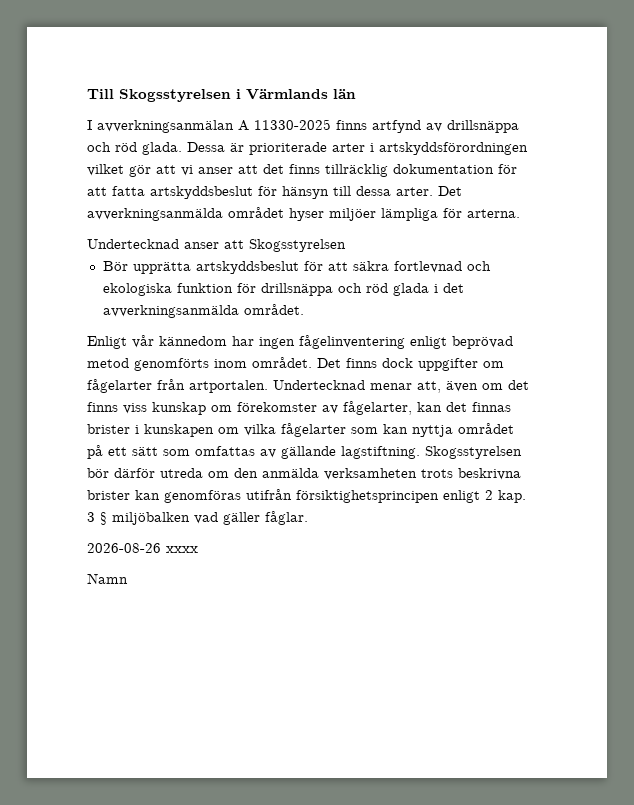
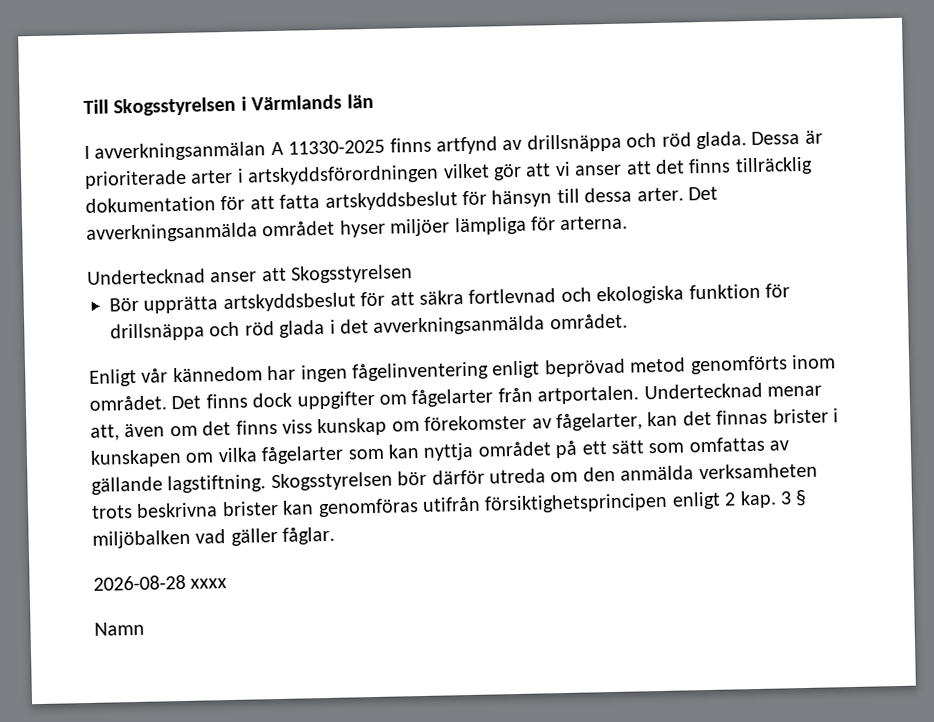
[87,543,161,553] 2026-08-26 -> [93,574,186,591] 2026-08-28

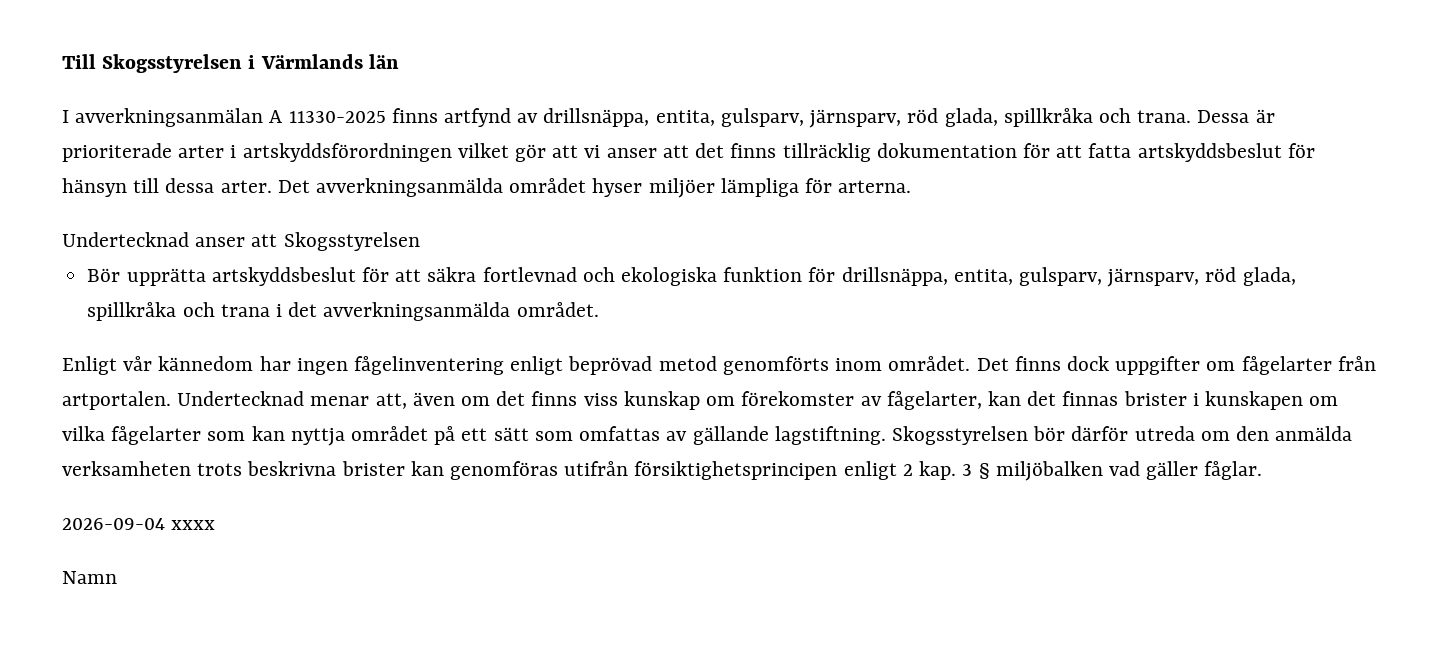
[526,131,747,153] drillsnäppa och röd glada. -> [543,108,1192,128] drillsnäppa, entita, gulsparv, järnsparv, röd glada, spillkråka och trana.
[110,319,326,342] drillsnäppa och röd glada -> [841,267,1296,287] [87,302,270,321] drillsnäppa, entita, gulsparv, järnsparv, röd glada, spillkråka och trana
[93,574,186,591] 2026-08-28 -> [62,518,165,530] 2026-09-04

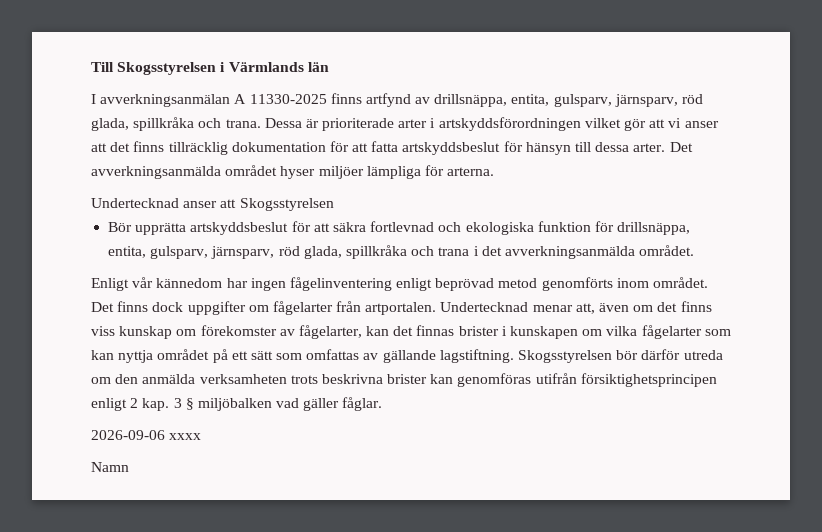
[62,518,165,530] 2026-09-04 -> [91,430,165,440] 2026-09-06

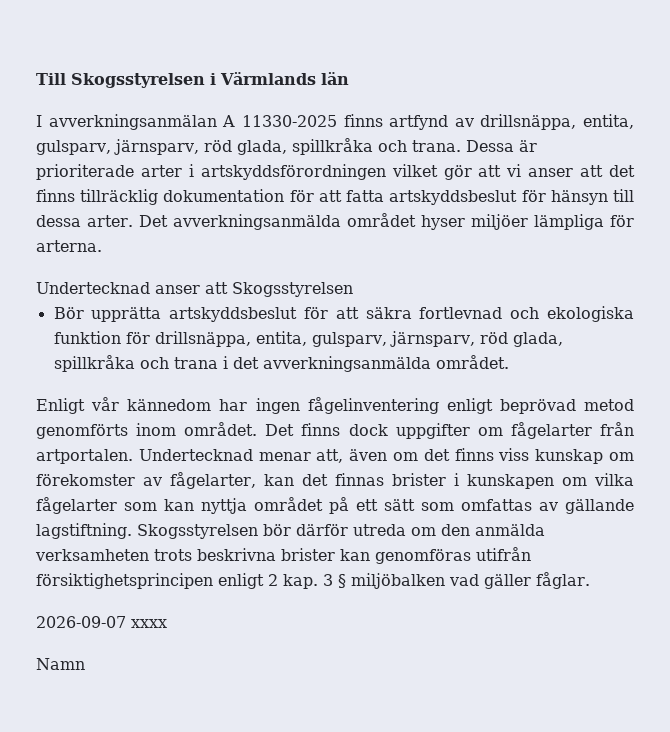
[91,430,165,440] 2026-09-06 -> [36,616,126,628] 2026-09-07

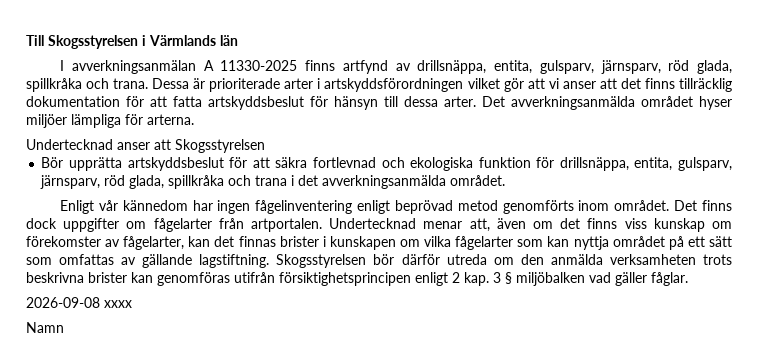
[36,616,126,628] 2026-09-07 -> [26,297,100,308] 2026-09-08

